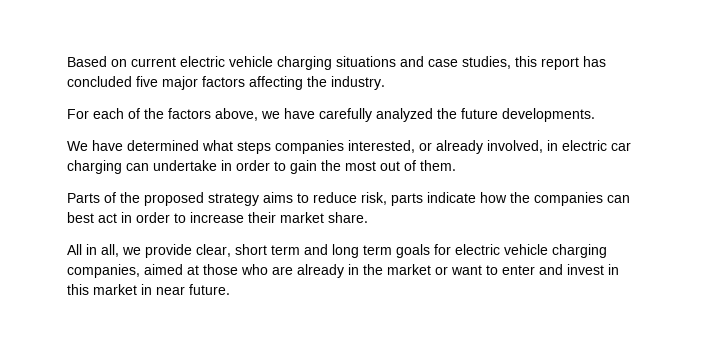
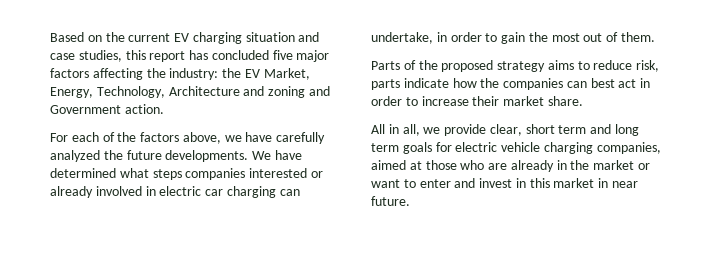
[131,56,396,70] current electric vehicle charging situations -> [105,32,295,44] the current EV charging situation
[331,76,385,90] industry. -> [169,68,310,80] [50,86,330,98] [50,104,164,114] industry: the EV Market, Energy, Technology, Architecture and zoning and Government action.
(595, 115) // -> (249, 156) none
[348,140,415,153] interested, -> [249,168,308,178] interested
[487,140,543,153] involved, -> [95,186,142,196] involved
[153,160,217,171] undertake -> [371,32,433,44] undertake,

